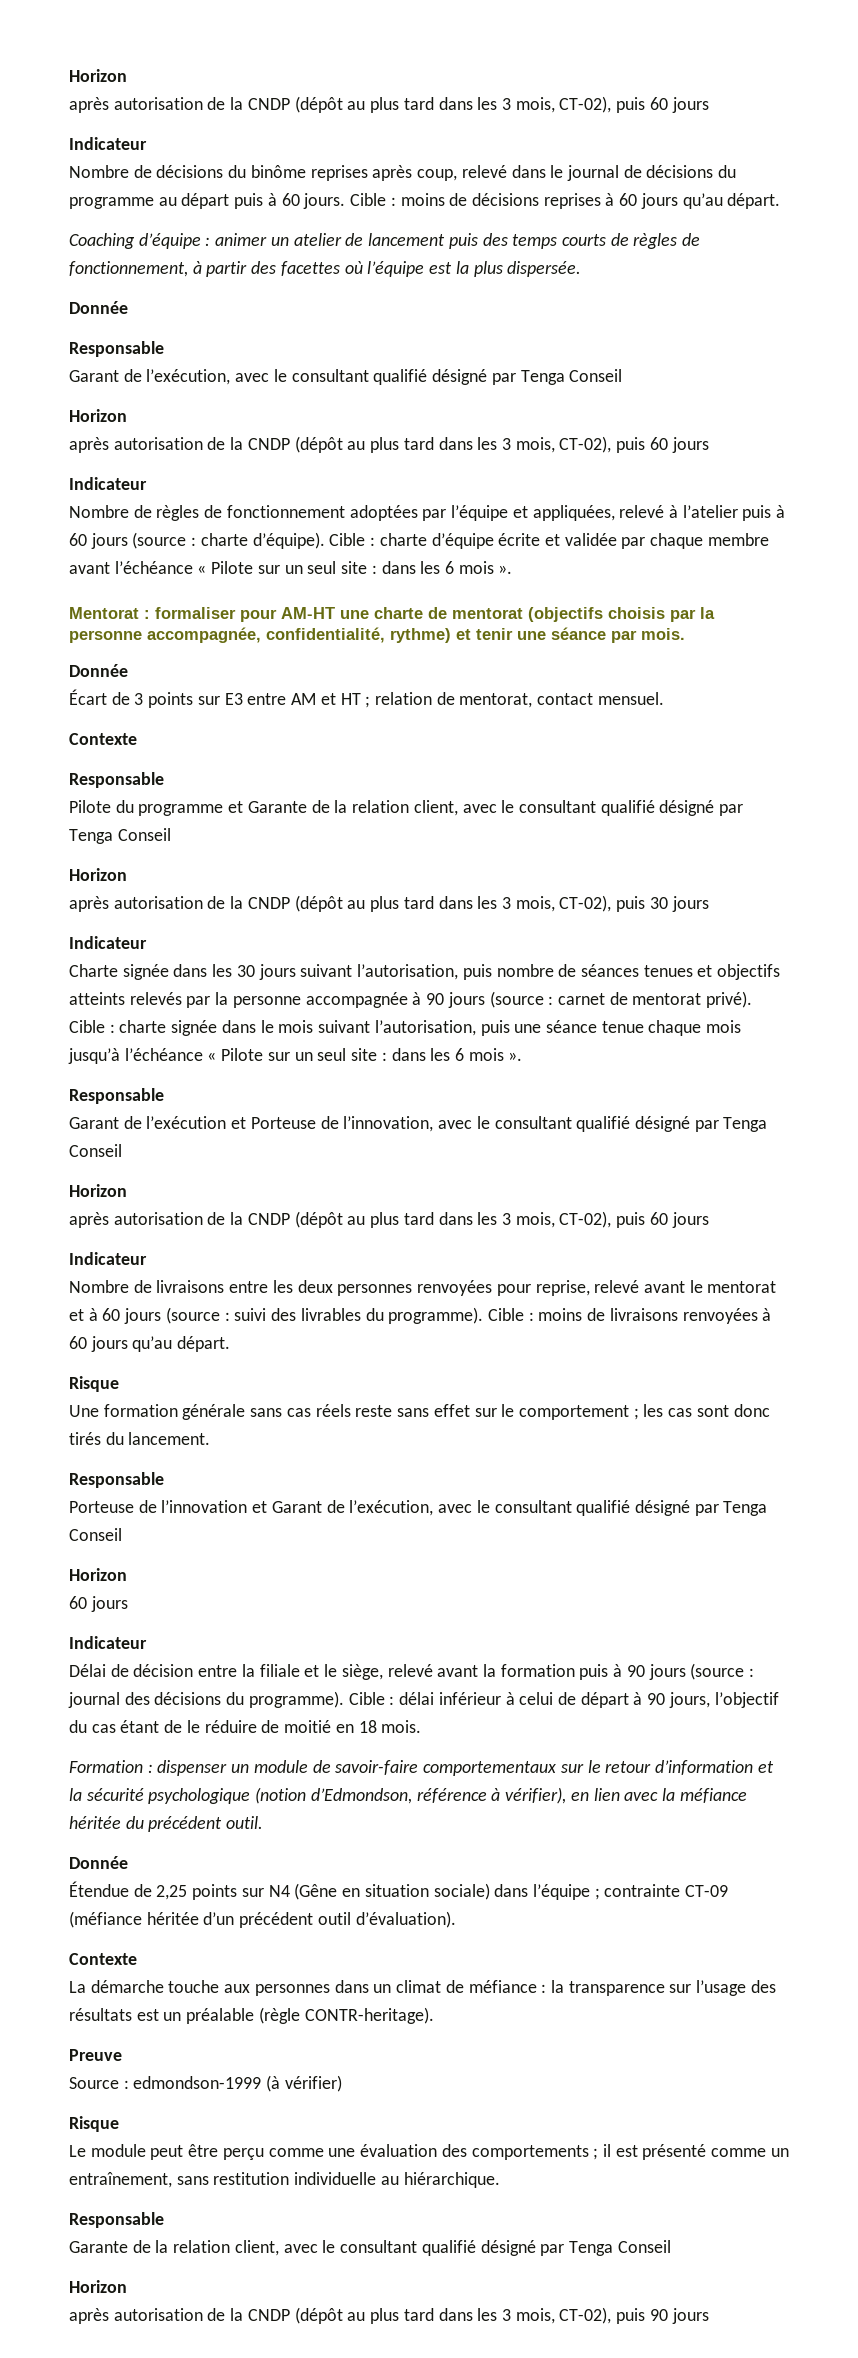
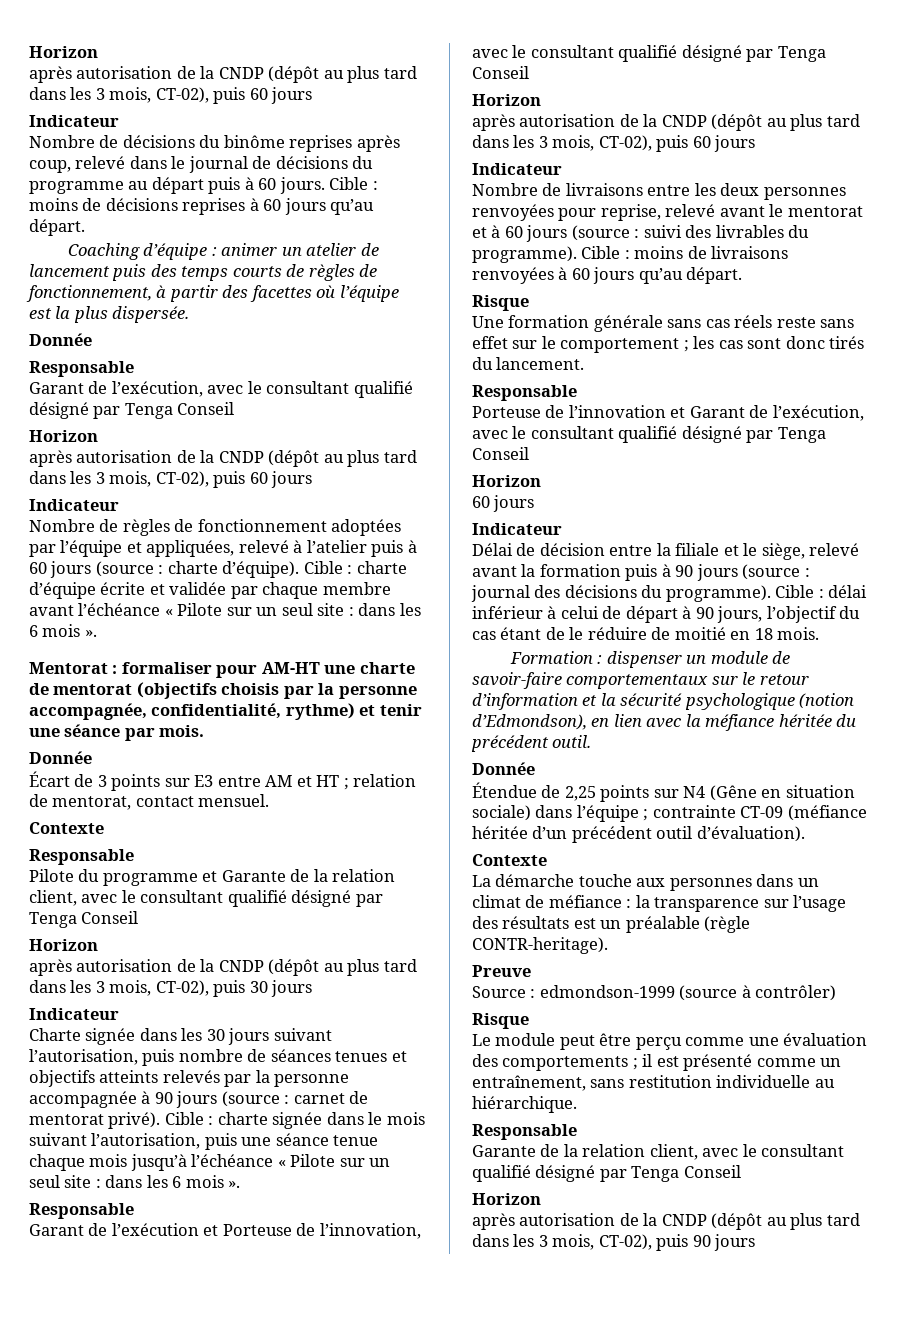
[310,1787,567,1804] d’Edmondson, référence à vérifier), -> [472,714,587,730] d’Edmondson),
[266,2075,342,2092] (à vérifier) -> [679,985,837,1001] (source à contrôler)

